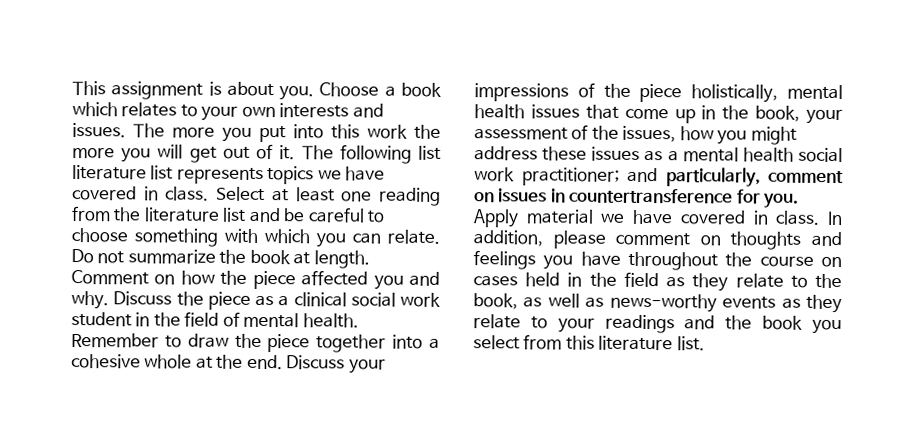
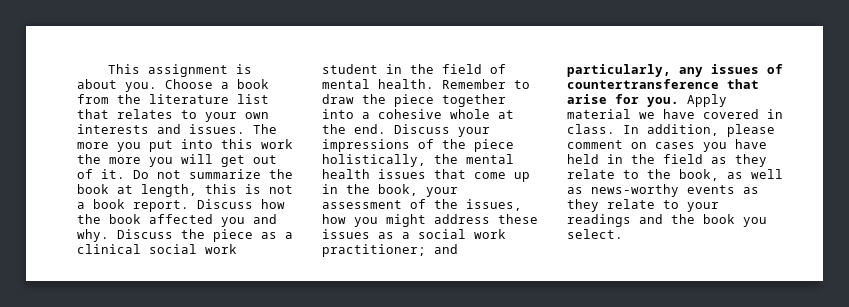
[72,102,118,117] which -> [77,94,269,104] [77,109,109,119] from the literature list that
[301,144,442,164] [72,165,386,185] [72,186,441,206] [71,206,386,223] [71,228,440,248] The following list literature list represents topics we have covered in class. Select at least one reading from the literature list and be careful to choose something with which you can relate. -> (125, 174) none
[313,250,370,269] [71,270,176,285] length. Comment on -> [141,184,293,197] [77,199,253,212] length, this is not a book report. Discuss
[252,270,296,290] piece -> [109,214,141,224] book
(779, 93) none -> [434,154,458,164] the
[682,147,794,162] mental health -> (410, 235) none
[768,170,844,184] [474,188,734,204] comment on issues in countertransference -> [679,64,783,77] [567,79,759,89] [567,94,607,104] any issues of countertransference that arise
[730,231,843,250] [473,250,842,271] [473,275,518,287] thoughts and feelings you have throughout the course on cases -> [655,139,767,152] cases you have
[473,334,705,351] select from this literature list. -> [567,229,623,239] select.

